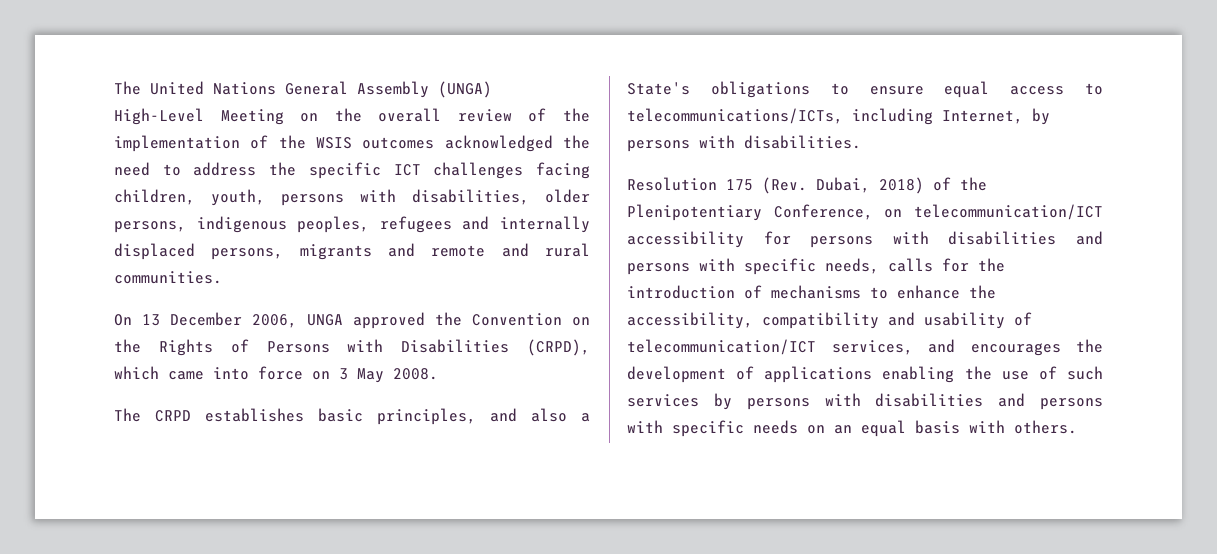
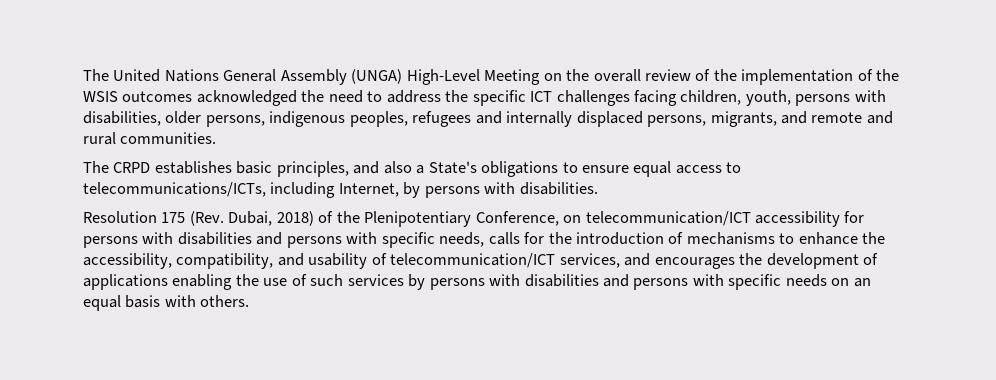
[299,244,372,260] migrants -> [710,111,777,127] migrants,
[114,312,590,329] [114,339,590,356] [114,366,438,383] // On 13 December 2006, UNGA approved the Convention on the Rights of Persons with Disabilities (CRPD), which came into force on 3 May 2008. -> (217, 138) none
[762,312,879,329] compatibility -> [176,253,274,269] compatibility,

